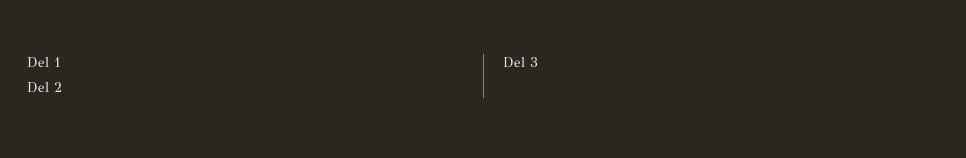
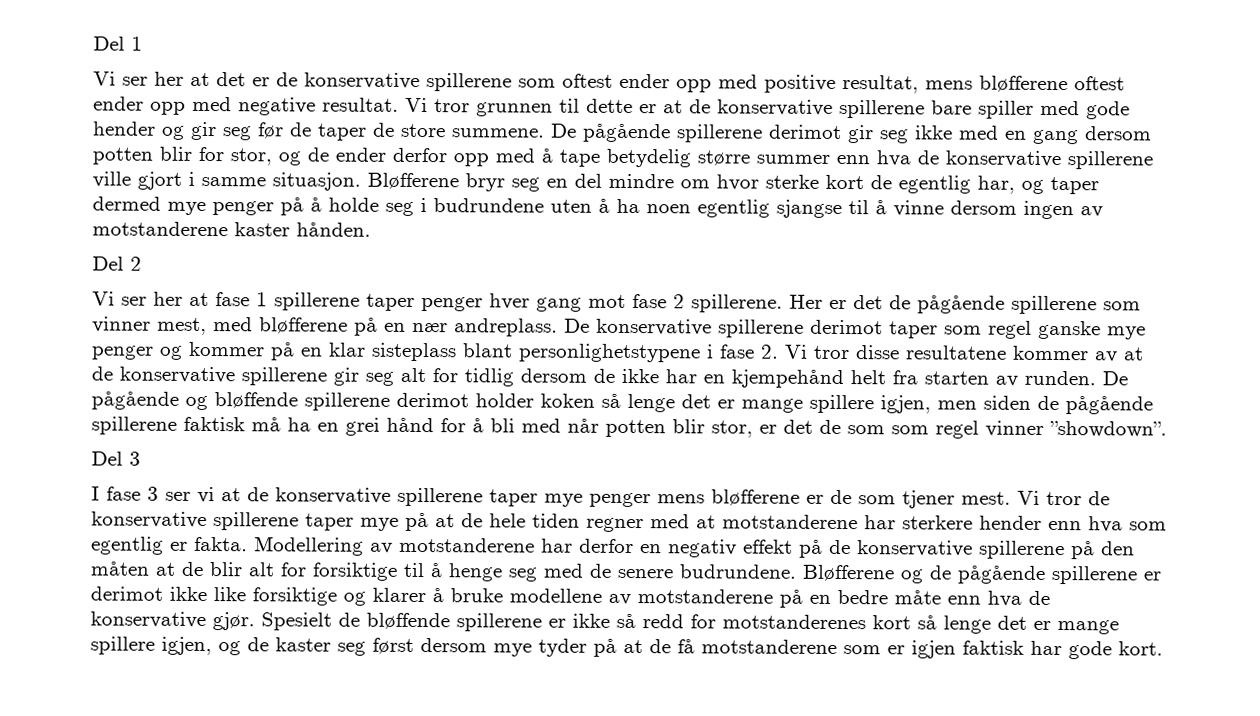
[27,82,62,93] [503,57,538,68] Del 2 // Del 3 -> [93,71,1125,94] [93,96,1130,120] [93,121,1152,145] [92,146,1153,170] [92,171,1099,195] [92,196,1103,220] [92,221,371,237] [92,256,142,271] [92,291,1141,315] [92,316,1146,340] [91,341,1144,363] [91,366,1128,389] [91,391,1153,415] [91,416,1167,439] [91,451,141,466] [91,486,1110,509] [91,511,1167,533] [91,536,1135,560] [90,561,1161,585] [90,586,1050,608] [90,611,1119,635] [90,636,1163,660] Vi ser her at det er de konservative spillerene som oftest ender opp med positive resultat, mens bløfferene oftest ender opp med negative resultat. Vi tror grunnen til dette er at de konservative spillerene bare spiller med gode hender og gir seg før de taper de store summene. De pågående spillerene derimot gir seg ikke med en gang dersom potten blir for stor, og de ender derfor opp med å tape betydelig større summer enn hva de konservative spillerene ville gjort i samme situasjon. Bløfferene bryr seg en del mindre om hvor sterke kort de egentlig har, og taper dermed mye penger på å holde seg i budrundene uten å ha noen egentlig sjangse til å vinne dersom ingen av motstanderene kaster hånden. // Del 2 // Vi ser her at fase 1 spillerene taper penger hver gang mot fase 2 spillerene. Her er det de pågående spillerene som vinner mest, med bløfferene på en nær andreplass. De konservative spillerene derimot taper som regel ganske mye penger og kommer på en klar sisteplass blant personlighetstypene i fase 2. Vi tror disse resultatene kommer av at de konservative spillerene gir seg alt for tidlig dersom de ikke har en kjempehånd helt fra starten av runden. De pågående og bløffende spillerene derimot holder koken så lenge det er mange spillere igjen, men siden de pågående spillerene faktisk må ha en grei hånd for å bli med når potten blir stor, er det de som som regel vinner ”showdown”. // Del 3 // I fase 3 ser vi at de konservative spillerene taper mye penger mens bløfferene er de som tjener mest. Vi tror de konservative spillerene taper mye på at de hele tiden regner med at motstanderene har sterkere hender enn hva som egentlig er fakta. Modellering av motstanderene har derfor en negativ effekt på de konservative spillerene på den måten at de blir alt for forsiktige til å henge seg med de senere budrundene. Bløfferene og de pågående spillerene er derimot ikke like forsiktige og klarer å bruke modellene av motstanderene på en bedre måte enn hva de konservative gjør. Spesielt de bløffende spillerene er ikke så redd for motstanderenes kort så lenge det er mange spillere igjen, og de kaster seg først dersom mye tyder på at de få motstanderene som er igjen faktisk har gode kort.

